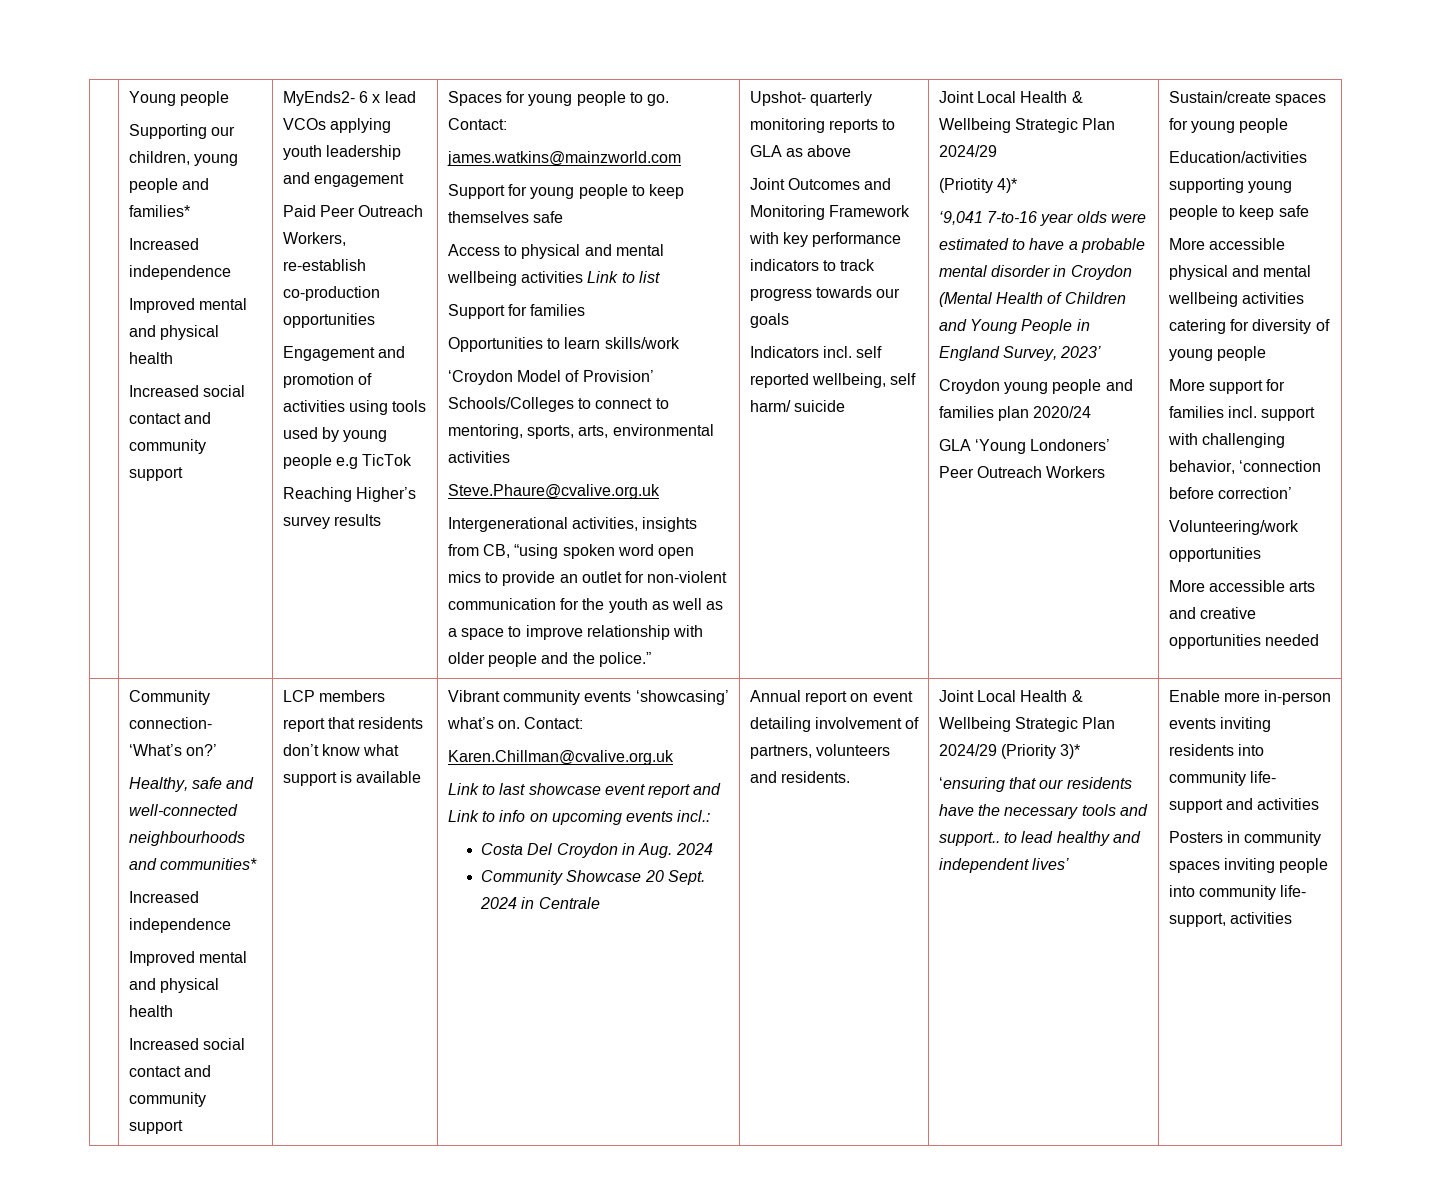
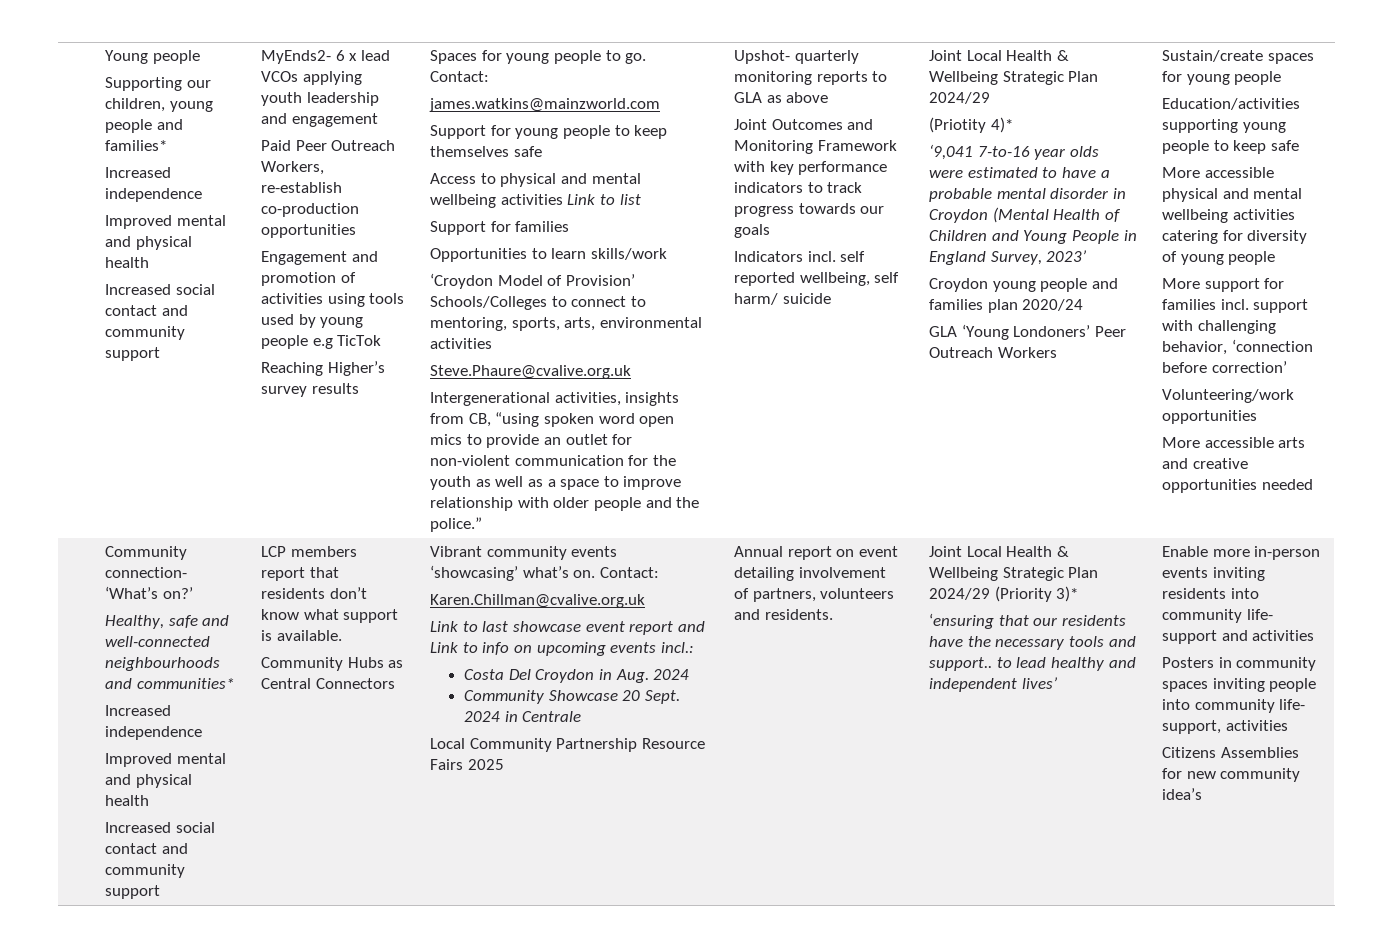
[356,771,422,783] available -> [276,630,342,641] [261,657,404,671] [261,678,395,689] available. // Community Hubs as Central Connectors
(600, 903) none -> [430,738,705,752] [430,759,504,770] // Local Community Partnership Resource Fairs 2025
(1292, 918) none -> [1162,747,1299,758] [1162,768,1301,782] [1162,788,1203,800] // Citizens Assemblies for new community idea’s

